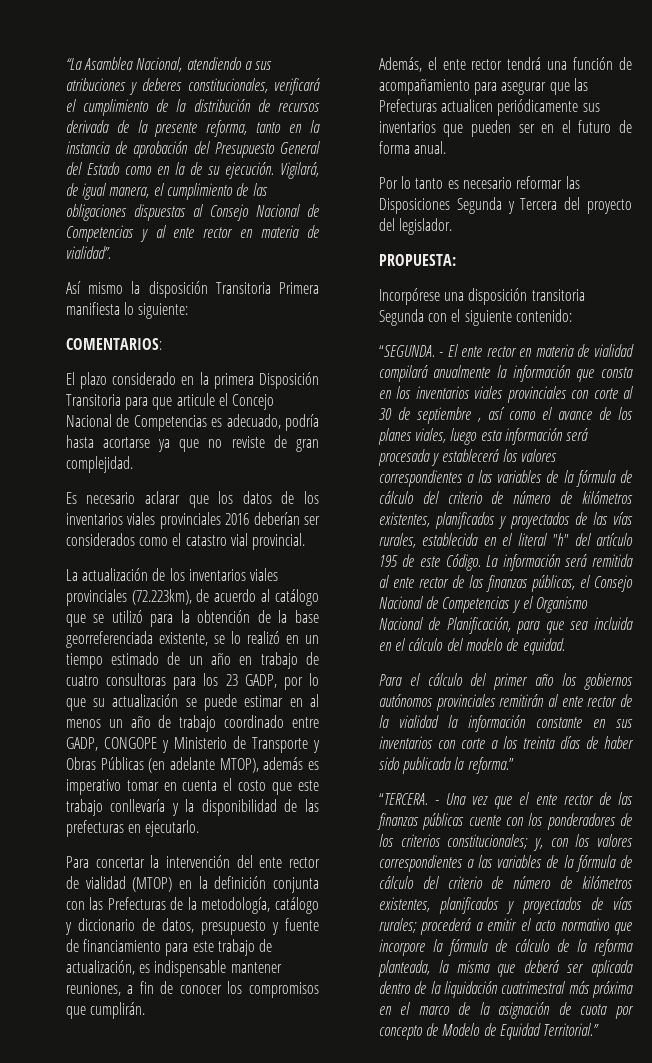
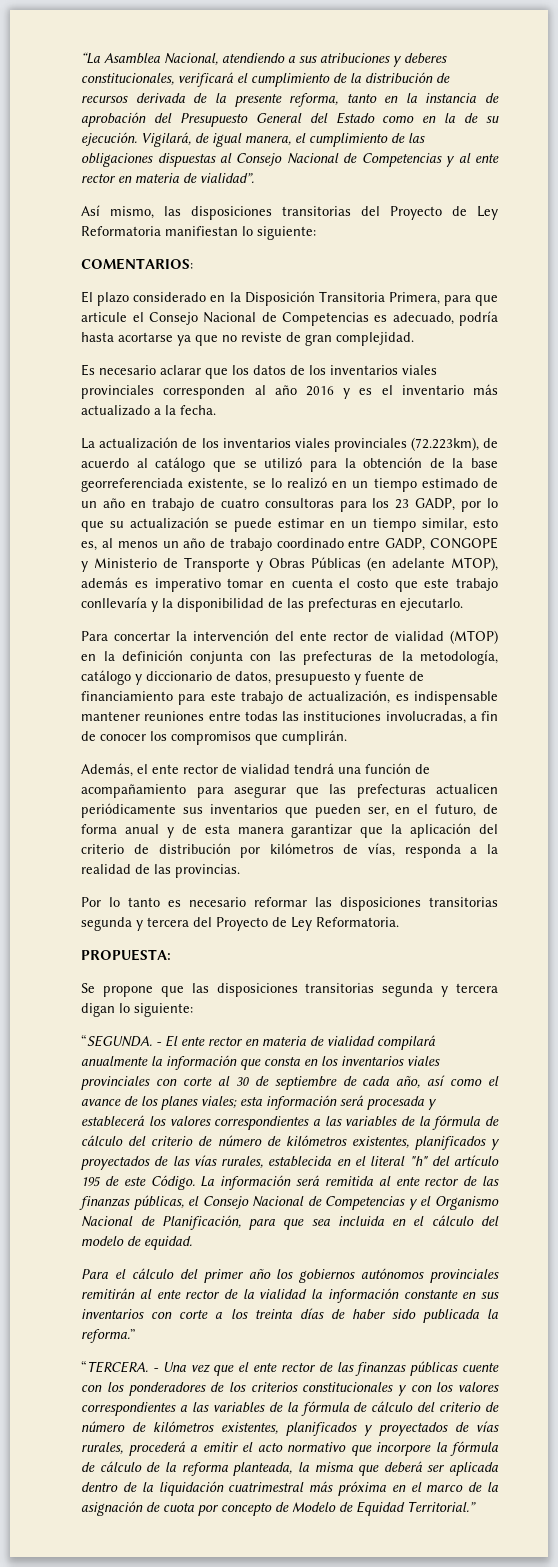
[88,281,319,298] [65,302,120,315] mismo la disposición Transitoria Primera manifiesta -> [110,206,498,220] [81,226,239,236] mismo, las disposiciones transitorias del Proyecto de Ley Reformatoria manifiestan
[213,373,254,389] primera -> (241, 297) none
(121, 400) none -> [388,292,440,305] Primera,
[232,394,275,410] Concejo -> [148,312,198,325] Consejo
[225,512,320,525] [65,533,306,550] 2016 deberían ser considerados como el catastro vial provincial. -> [163,384,498,399] [81,405,217,416] corresponden al año 2016 y es el inventario más actualizado a la fecha.
(303, 702) none -> [351,518,498,532] [81,541,98,551] un tiempo similar, esto es,
[107,897,166,910] Prefecturas -> [303,651,373,665] prefecturas
[65,982,121,996] reuniones, -> [144,711,466,724] reuniones entre todas las instituciones involucradas,
(503, 64) none -> [222,764,291,774] de vialidad
[378,99,437,112] Prefecturas -> [356,784,426,798] prefecturas
[518,120,612,133] ser en el futuro -> [367,804,477,817] ser, en el futuro,
[414,141,447,154] anual. -> [125,823,499,838] [81,843,498,858] [81,864,241,878] anual y de esta manera garantizar que la aplicación del criterio de distribución por kilómetros de vías, responda a la realidad de las provincias.
[378,197,632,214] [378,218,453,235] [378,254,456,266] [378,288,585,305] [378,309,573,326] Disposiciones Segunda y Tercera del proyecto del legislador. // PROPUESTA: // Incorpórese una disposición transitoria Segunda con el siguiente contenido: -> [340,897,498,911] [81,917,400,931] [81,949,172,961] [81,983,498,997] [81,1003,194,1017] disposiciones transitorias segunda y tercera del Proyecto de Ley Reformatoria. // PROPUESTA: // Se propone que las disposiciones transitorias segunda y tercera digan lo siguiente:
[476,418,481,422] , -> [342,1075,421,1088] de cada año,
[415,428,478,445] viales, luego -> [201,1096,238,1108] viales;
[447,834,543,851] constitucionales; y, -> [302,1382,407,1396] constitucionales y
[378,918,417,933] rurales; -> [81,1442,124,1454] rurales,

